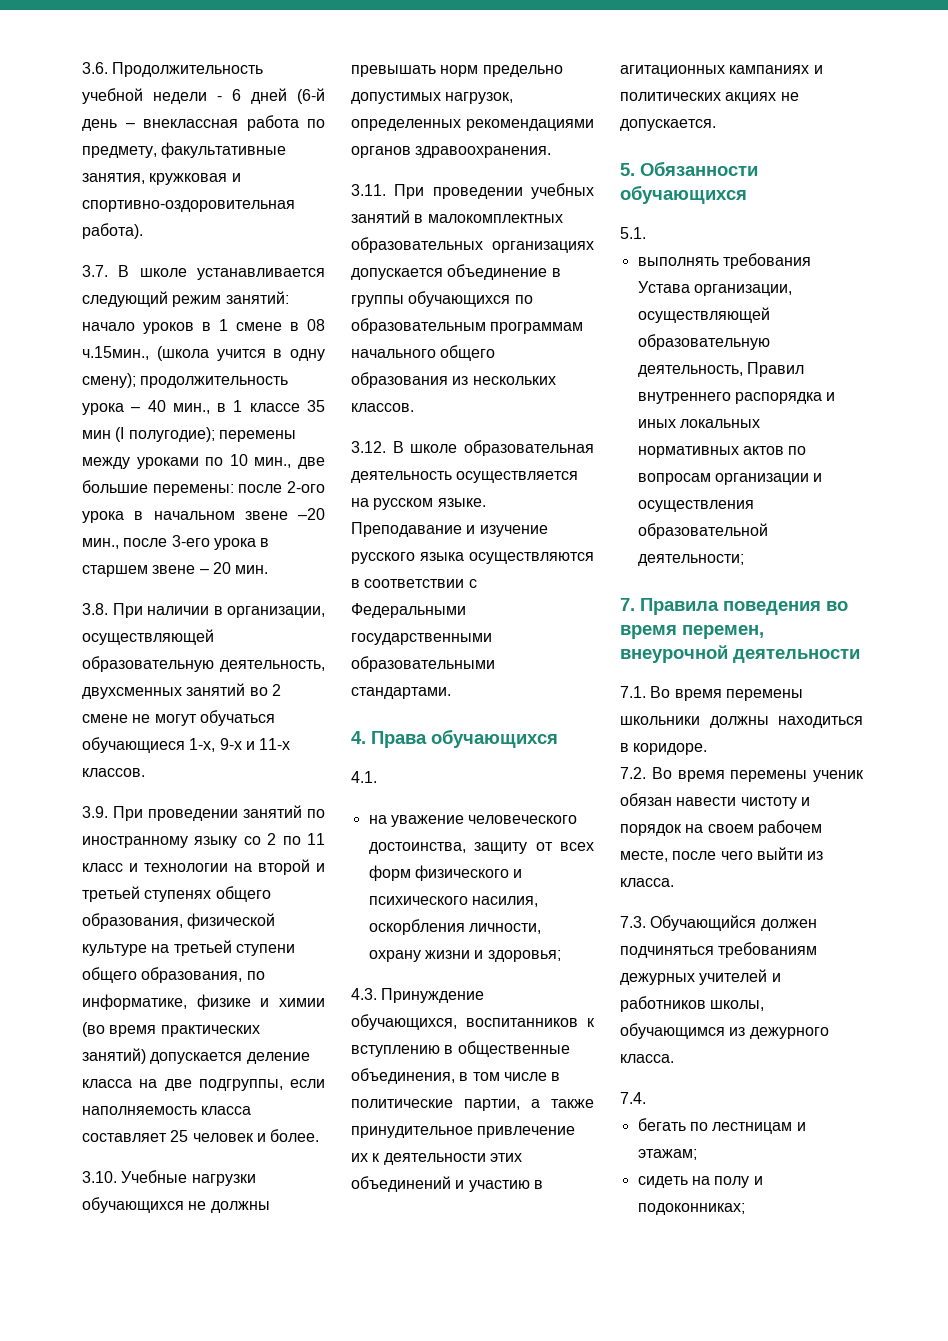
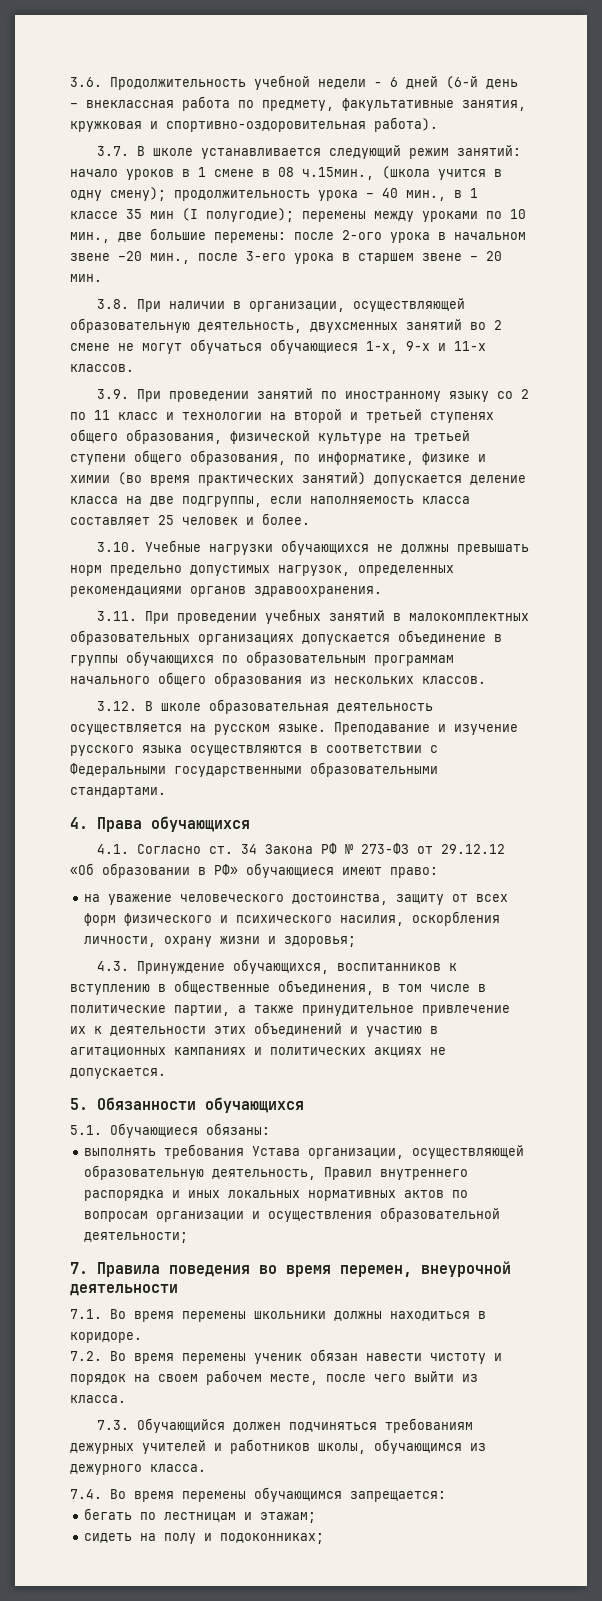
(377, 777) none -> [136,842,505,855] [70,863,438,878] Согласно ст. 34 Закона РФ № 273-ФЗ от 29.12.12 «Об образовании в РФ» обучающиеся имеют право:
(646, 233) none -> [110,1123,270,1138] Обучающиеся обязаны:
(646, 1098) none -> [110,1487,446,1502] Во время перемены обучающимся запрещается:

